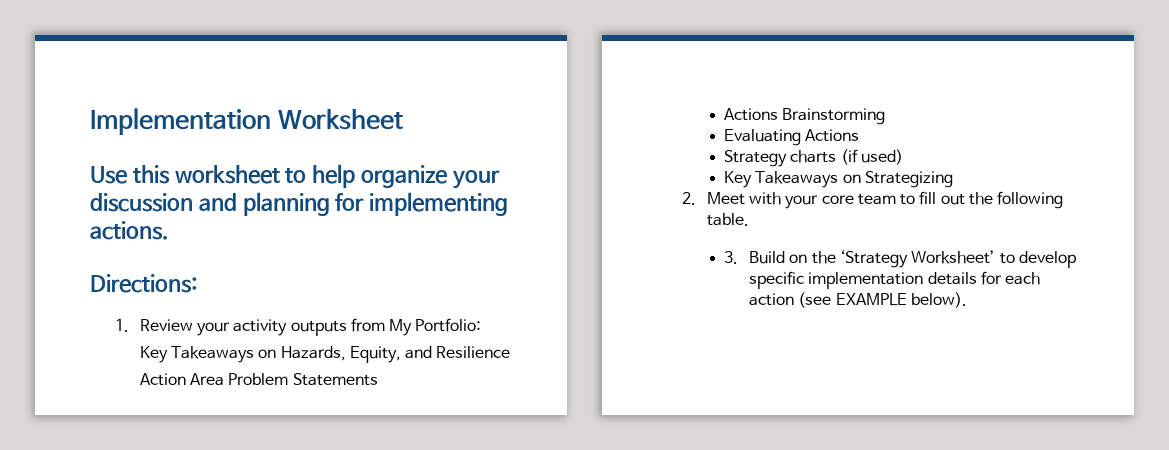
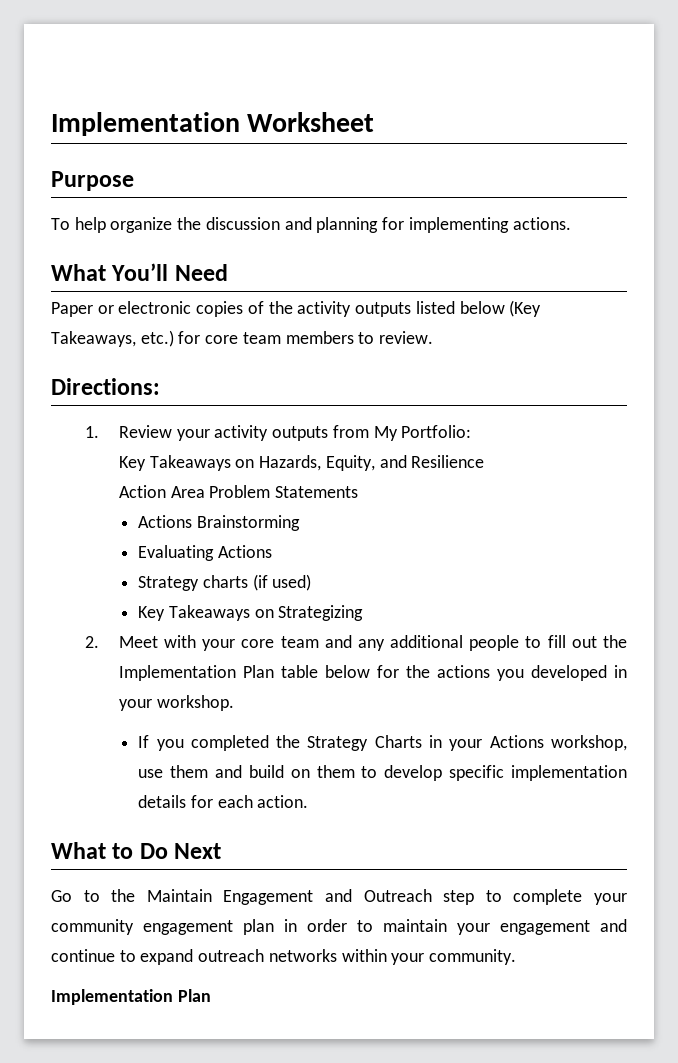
[90,165,307,184] Use this worksheet to -> [51,171,134,191] [51,218,70,230] Purpose // To
[451,170,500,189] your -> [177,217,202,230] the
(169, 230) none -> [51,263,228,281] [51,300,542,317] [51,330,434,347] // What You’ll Need // Paper or electronic copies of the activity outputs listed below (Key Takeaways, etc.) for core team members to review.
[900,191,1064,209] [706,213,749,226] [724,249,996,268] to fill out the following table. // 3. Build on the ‘Strategy Worksheet’ -> [324,635,627,651] [118,665,628,681] [118,695,234,711] [138,735,627,751] [138,765,355,778] and any additional people to fill out the Implementation Plan table below for the actions you developed in your workshop. // If you completed the Strategy Charts in your Actions workshop, use them and build on them
[748,292,967,308] action (see EXAMPLE below). -> [257,795,309,808] [51,842,222,859] [51,889,628,905] [51,919,627,935] [51,949,517,965] [51,989,211,1005] action. // What to Do Next // Go to the Maintain Engagement and Outreach step to complete your community engagement plan in order to maintain your engagement and continue to expand outreach networks within your community. // Implementation Plan

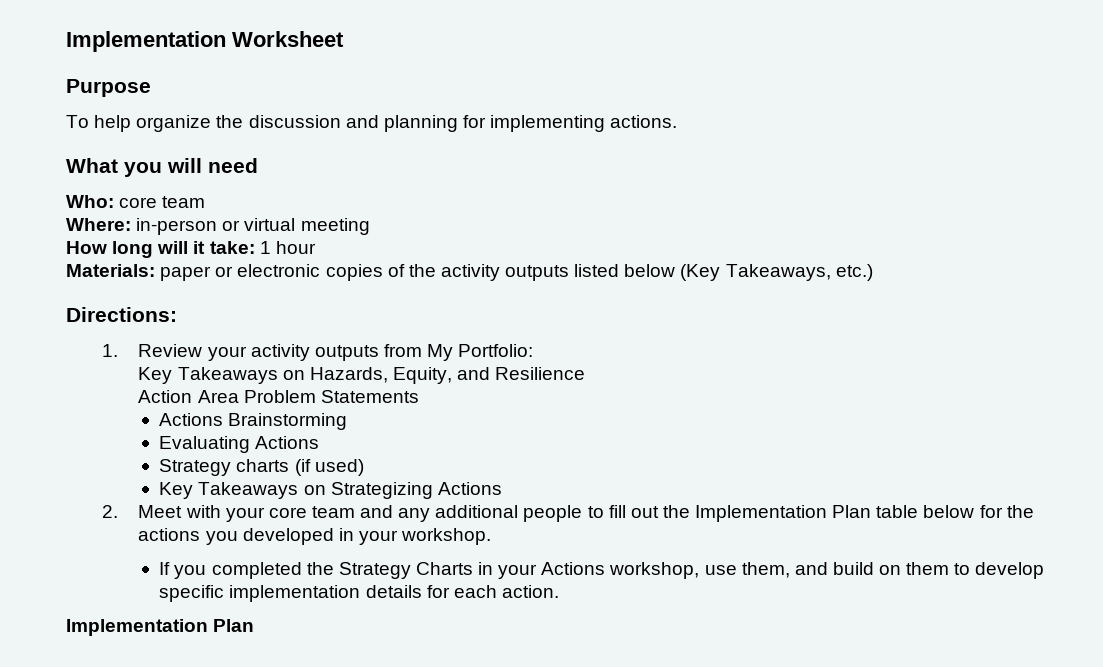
[111,263,228,281] [51,302,93,317] You’ll Need // Paper -> [124,158,258,177] [66,195,206,208] [66,218,370,235] [66,241,316,258] [66,264,212,281] you will need // Who: core team // Where: in-person or virtual meeting // How long will it take: 1 hour // Materials: paper
[178,331,434,344] for core team members to review. -> (873, 272) none
(364, 613) none -> [437,482,502,495] Actions
[170,765,209,778] them -> [741,562,790,578] them,
[51,842,222,859] [51,889,628,905] [51,919,627,935] [51,949,517,965] // What to Do Next // Go to the Maintain Engagement and Outreach step to complete your community engagement plan in order to maintain your engagement and continue to expand outreach networks within your community. -> (559, 591) none

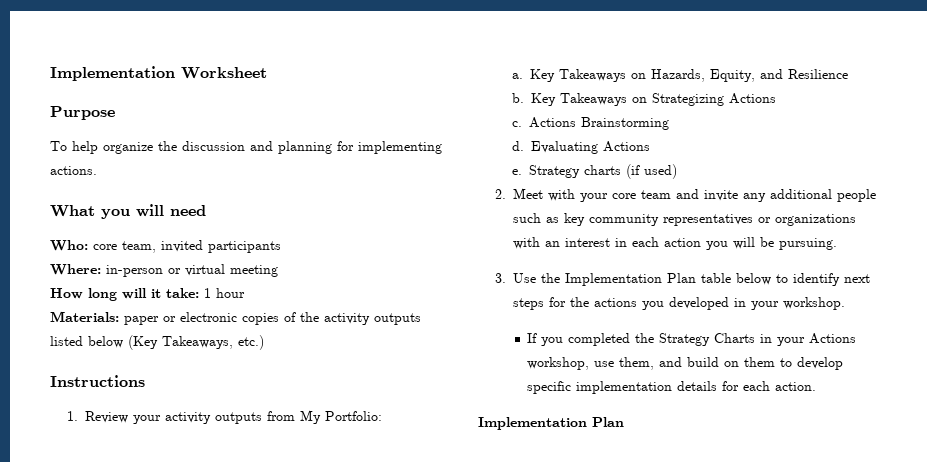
[162,196,206,208] team -> [122,240,281,253] team, invited participants
[66,307,177,322] Directions: -> [50,375,145,387] Instructions
(534, 350) none -> [511,73,523,79] a.
[138,390,419,403] [159,413,348,430] [159,436,320,453] [159,459,364,476] Action Area Problem Statements // Actions Brainstorming // Evaluating Actions // Strategy charts (if used) // -> [511,93,524,103] b.
(502, 488) none -> [511,117,669,130] [511,141,650,154] [511,164,677,179] // c. Actions Brainstorming // d. Evaluating Actions // e. Strategy charts (if used)
(394, 511) none -> [703,190,738,201] invite
[587,505,659,518] to fill out -> [512,213,856,226] [512,237,837,250] [494,273,536,283] such as key community representatives or organizations with an interest in each action you will be pursuing. // 3. Use
(975, 511) none -> [775,273,870,286] [512,298,544,310] to identify next steps

